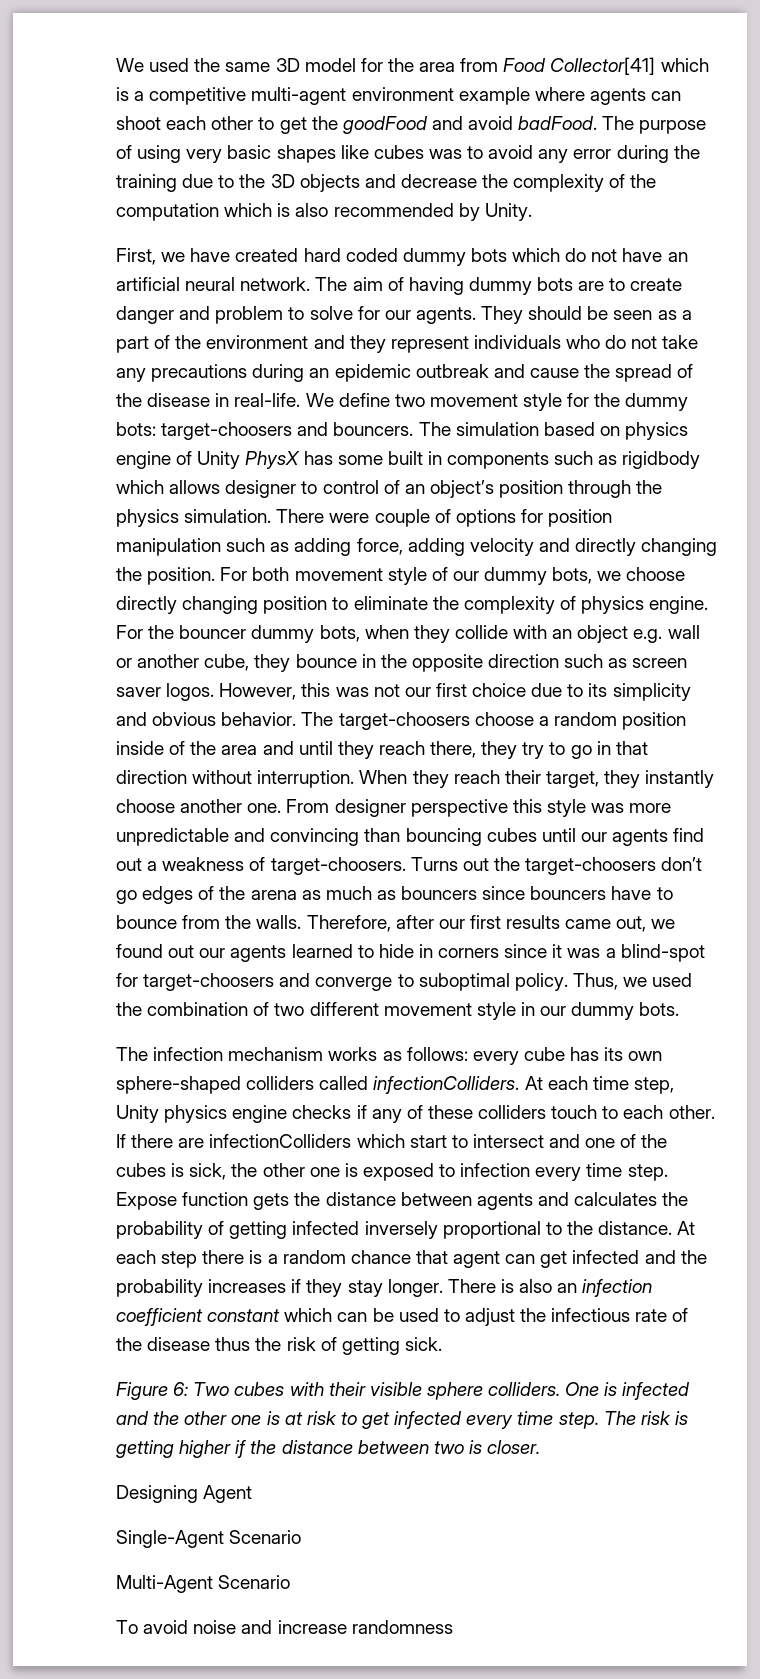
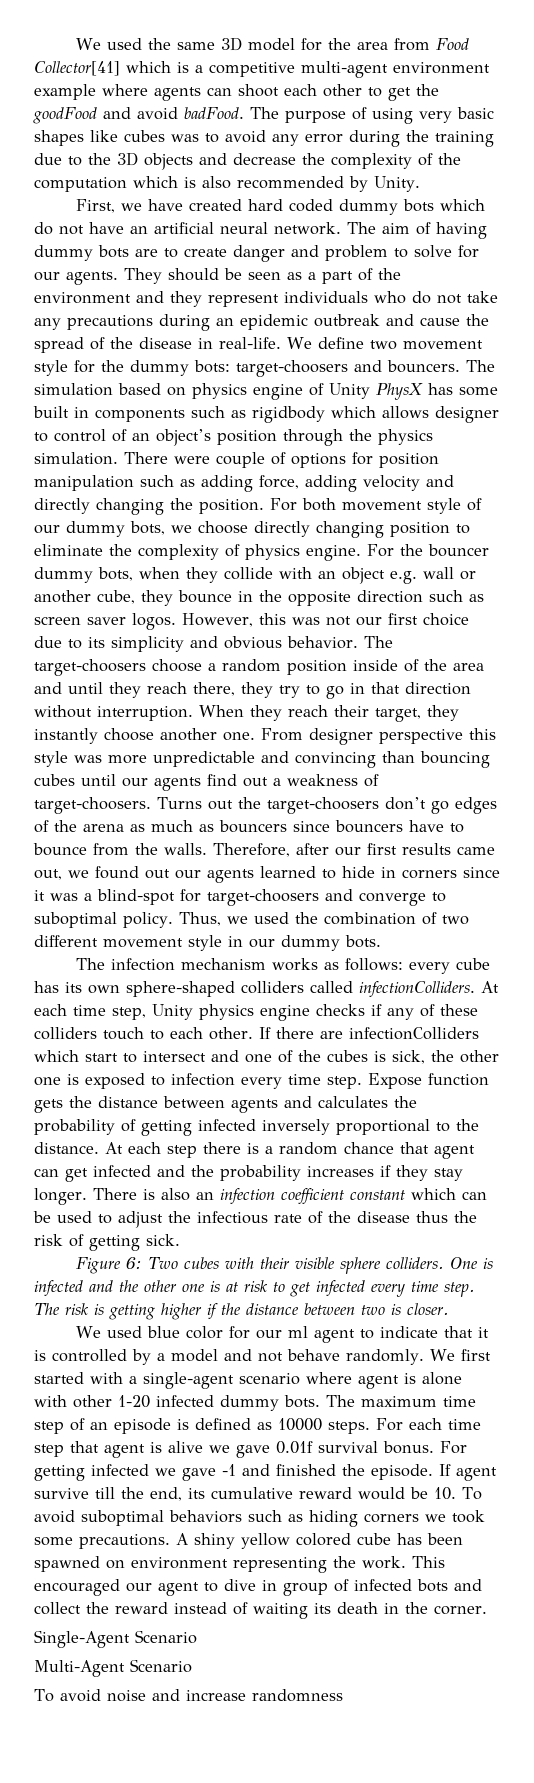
[116,1485,253,1503] Designing Agent -> [75,1326,489,1343] [34,1349,491,1365] [34,1372,462,1389] [34,1395,476,1411] [34,1418,481,1434] [34,1441,467,1458] [34,1464,497,1481] [34,1487,482,1501] [34,1510,485,1527] [34,1533,463,1549] [34,1556,445,1573] [34,1579,482,1596] [34,1602,487,1619] We used blue color for our ml agent to indicate that it is controlled by a model and not behave randomly. We first started with a single-agent scenario where agent is alone with other 1-20 infected dummy bots. The maximum time step of an episode is defined as 10000 steps. For each time step that agent is alive we gave 0.01f survival bonus. For getting infected we gave -1 and finished the episode. If agent survive till the end, its cumulative reward would be 10. To avoid suboptimal behaviors such as hiding corners we took some precautions. A shiny yellow colored cube has been spawned on environment representing the work. This encouraged our agent to dive in group of infected bots and collect the reward instead of waiting its death in the corner.

